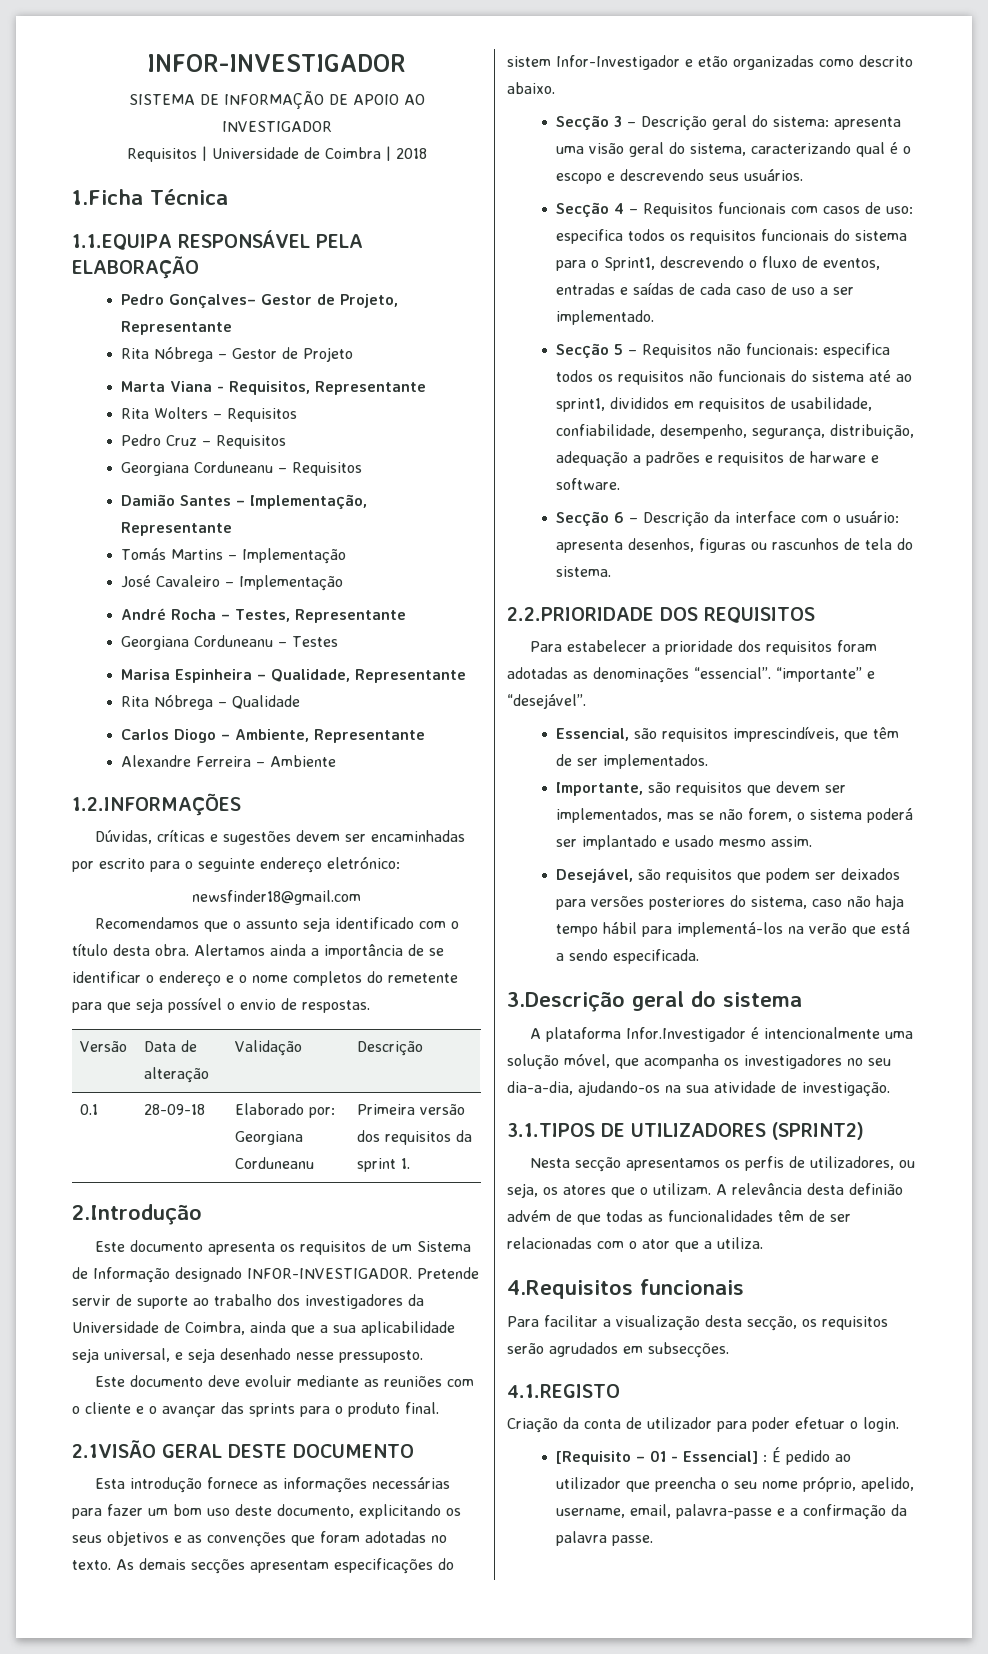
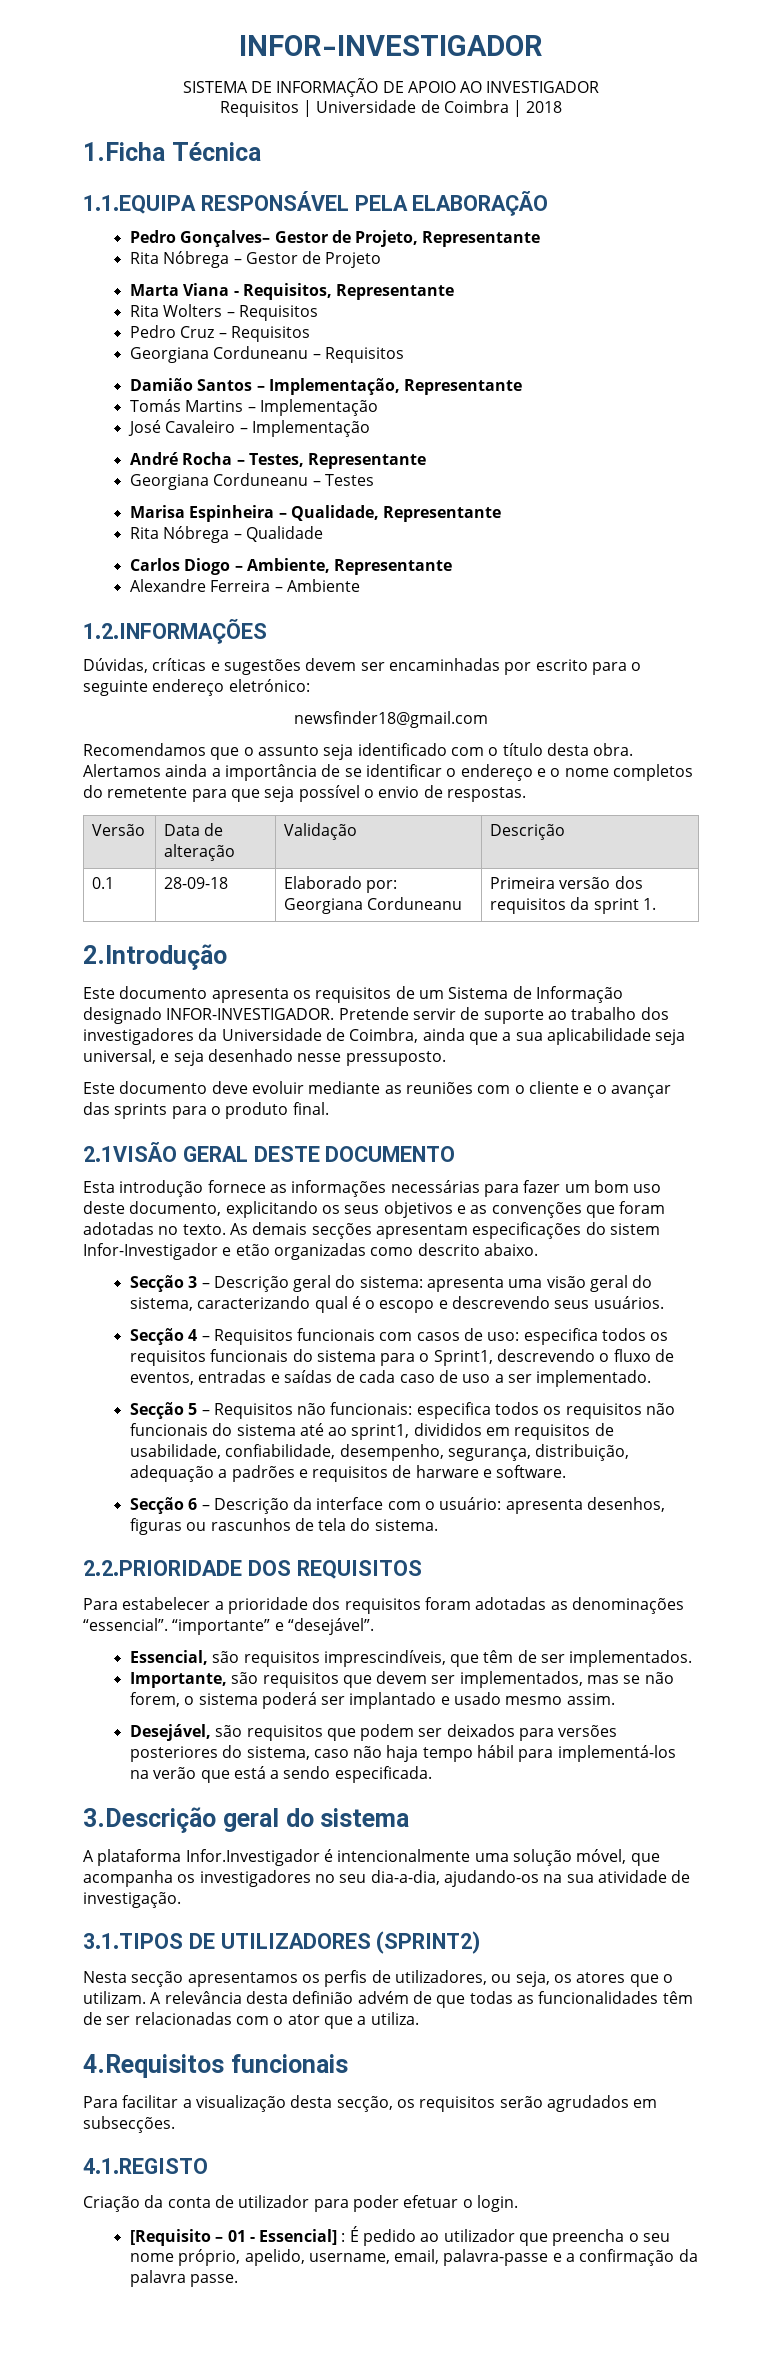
[180,495,232,506] Santes -> [197,379,253,391] Santos

